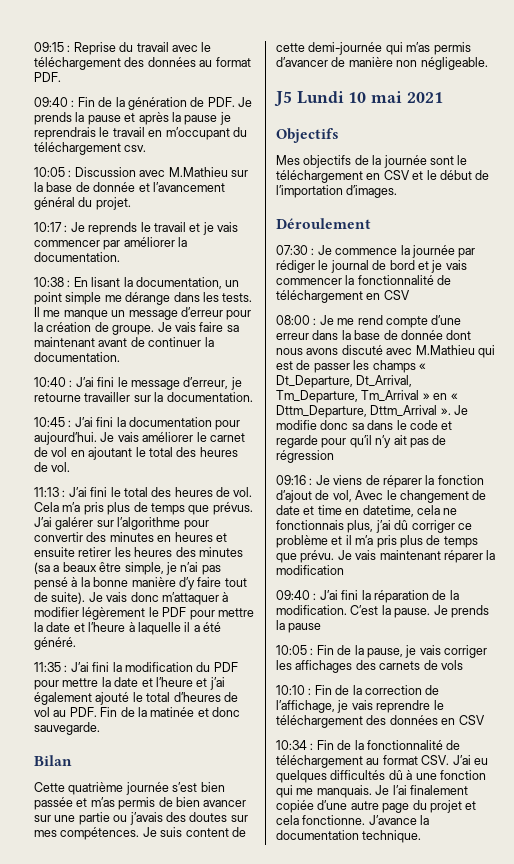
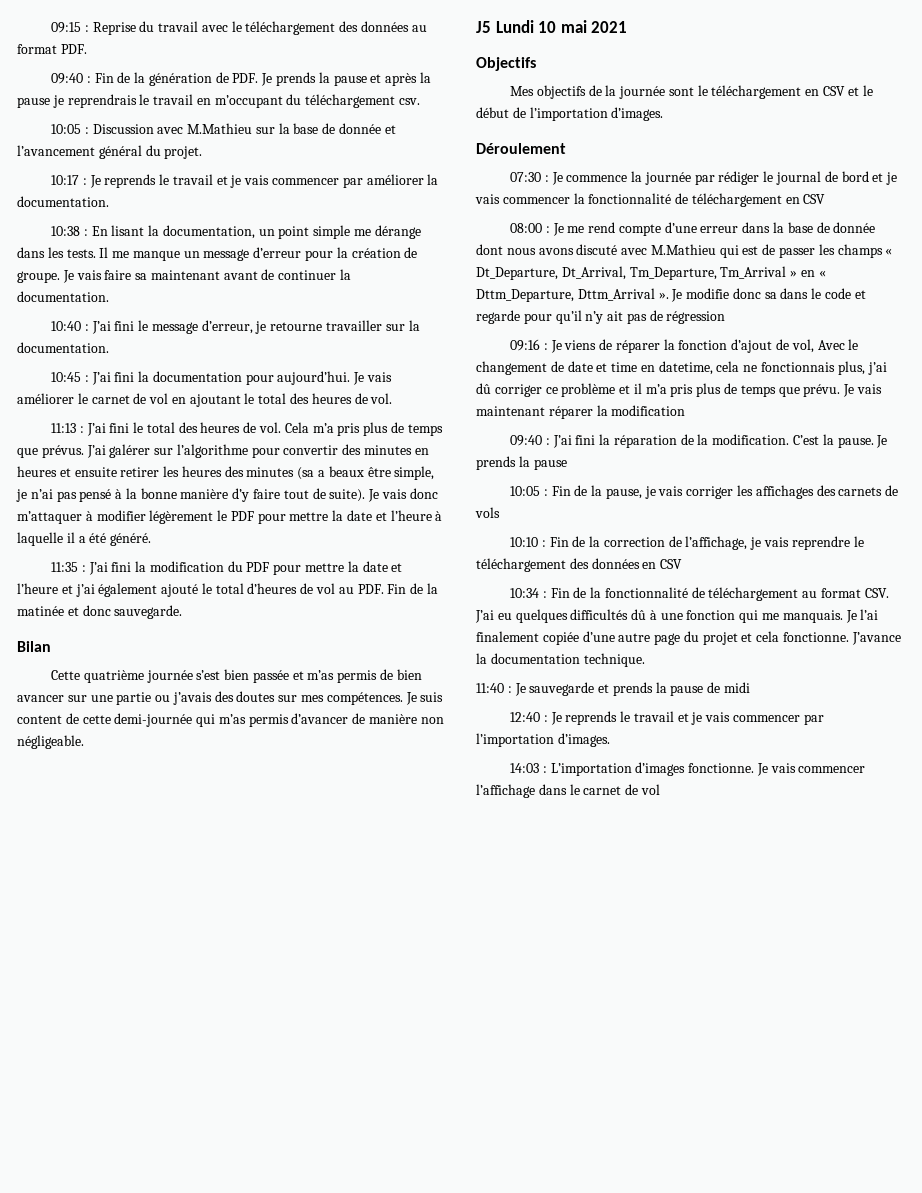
(422, 836) none -> [476,682,751,696] [509,711,824,725] [476,733,610,747] [509,762,866,776] [476,784,660,798] // 11:40 : Je sauvegarde et prends la pause de midi // 12:40 : Je reprends le travail et je vais commencer par l’importation d’images. // 14:03 : L’importation d’images fonctionne. Je vais commencer l’affichage dans le carnet de vol

